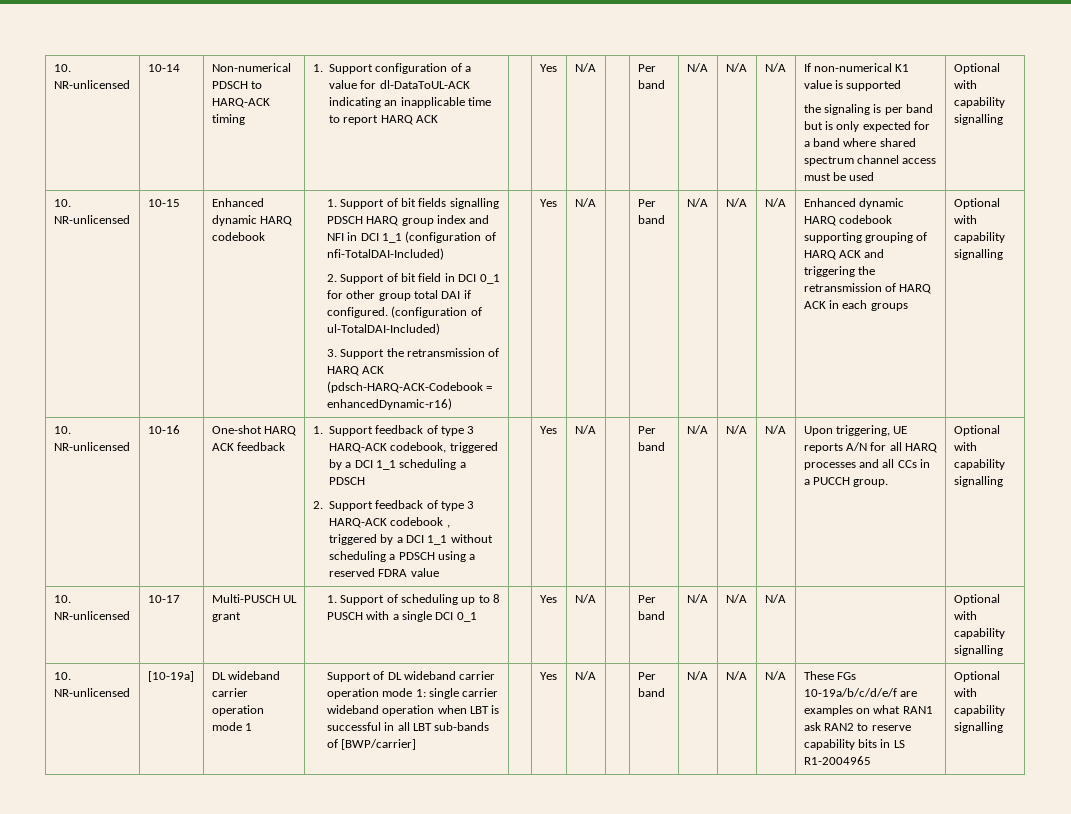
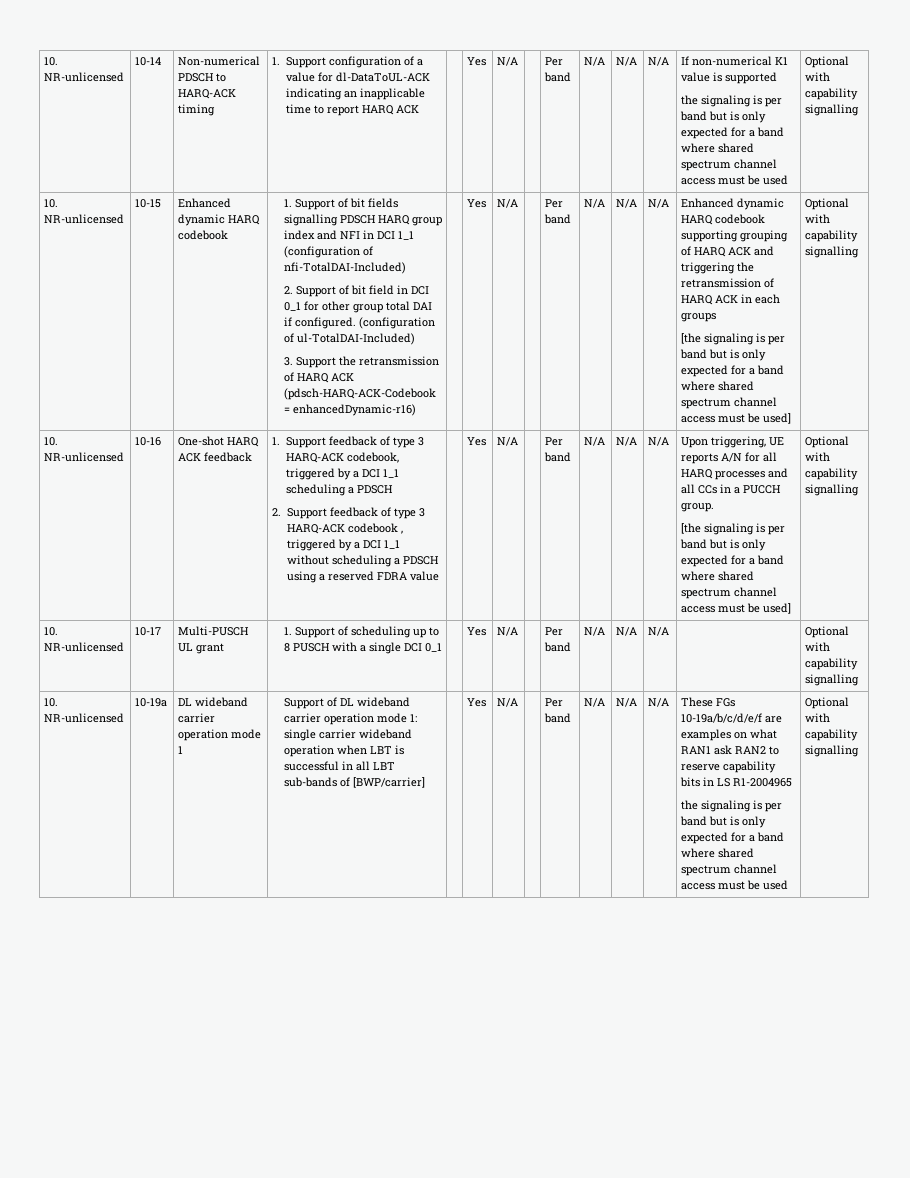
(908, 307) none -> [681,333,786,345] [680,349,767,361] [681,365,785,377] [681,381,755,391] [681,397,778,409] [681,413,792,424] // [the signaling is per band but is only expected for a band where shared spectrum channel access must be used]
(889, 483) none -> [681,523,786,535] [680,539,767,551] [681,555,785,567] [681,571,755,581] [681,587,778,599] [681,603,792,614] // [the signaling is per band but is only expected for a band where shared spectrum channel access must be used]
[147,671,194,682] [10-19a] -> [135,698,168,707] 10-19a
(871, 760) none -> [681,800,783,812] [680,816,767,828] [681,832,785,844] [681,848,755,858] [681,864,778,876] [681,880,789,890] // the signaling is per band but is only expected for a band where shared spectrum channel access must be used

